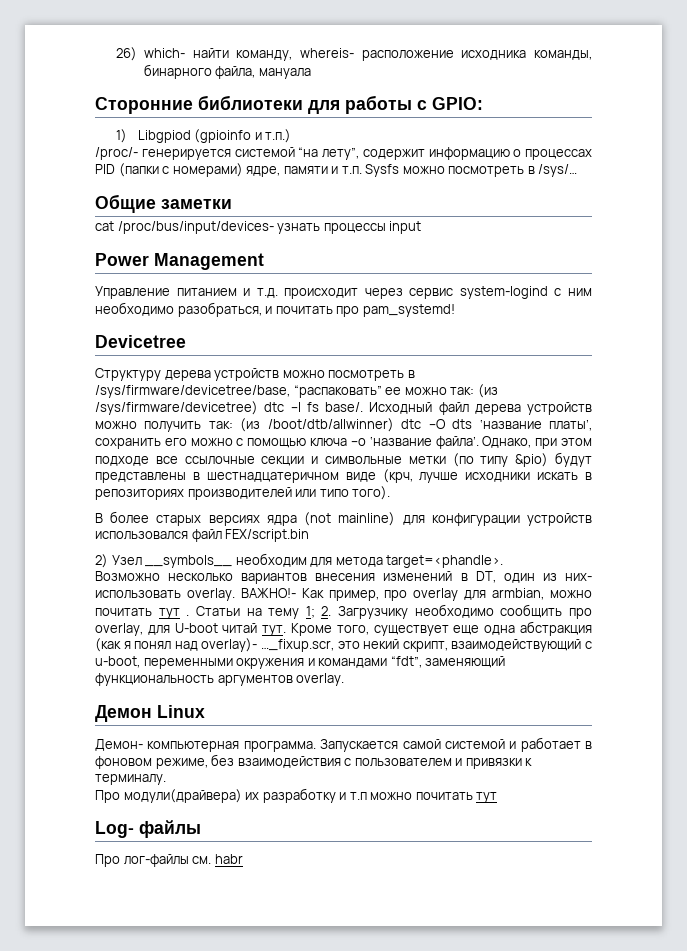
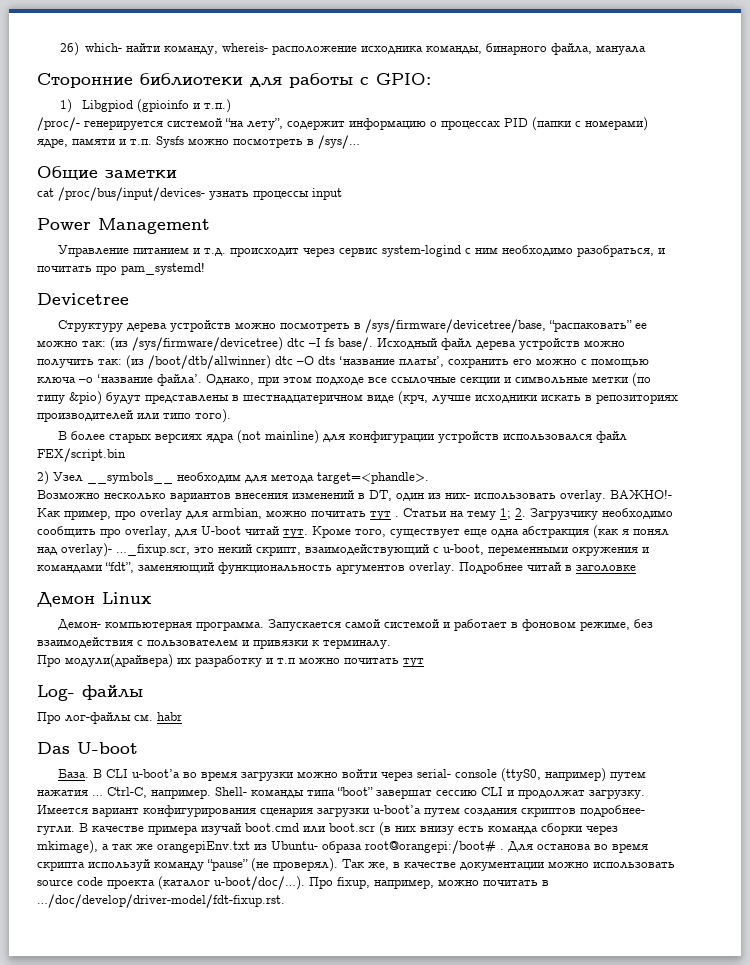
(345, 679) none -> [459,562,636,574] Подробнее читай в заголовке
(243, 859) none -> [37,742,138,754] [58,768,647,782] [37,787,645,799] [37,805,645,817] [37,822,618,836] [37,840,648,854] [37,858,675,872] [37,876,549,890] [37,894,285,908] // Das U-boot // База. В CLI u-boot’a во время загрузки можно войти через serial- console (ttyS0, например) путем нажатия … Ctrl-C, например. Shell- команды типа “boot” завершат сессию CLI и продолжат загрузку. Имеется вариант конфигурирования сценария загрузки u-boot’a путем создания скриптов подробнее- гугли. В качестве примера изучай boot.cmd или boot.scr (в них внизу есть команда сборки через mkimage), а так же orangepiEnv.txt из Ubuntu- образа root@orangepi:/boot# . Для останова во время скрипта используй команду “pause” (не проверял). Так же, в качестве документации можно использовать source code проекта (каталог u-boot/doc/…). Про fixup, например, можно почитать в …/doc/develop/driver-model/fdt-fixup.rst.

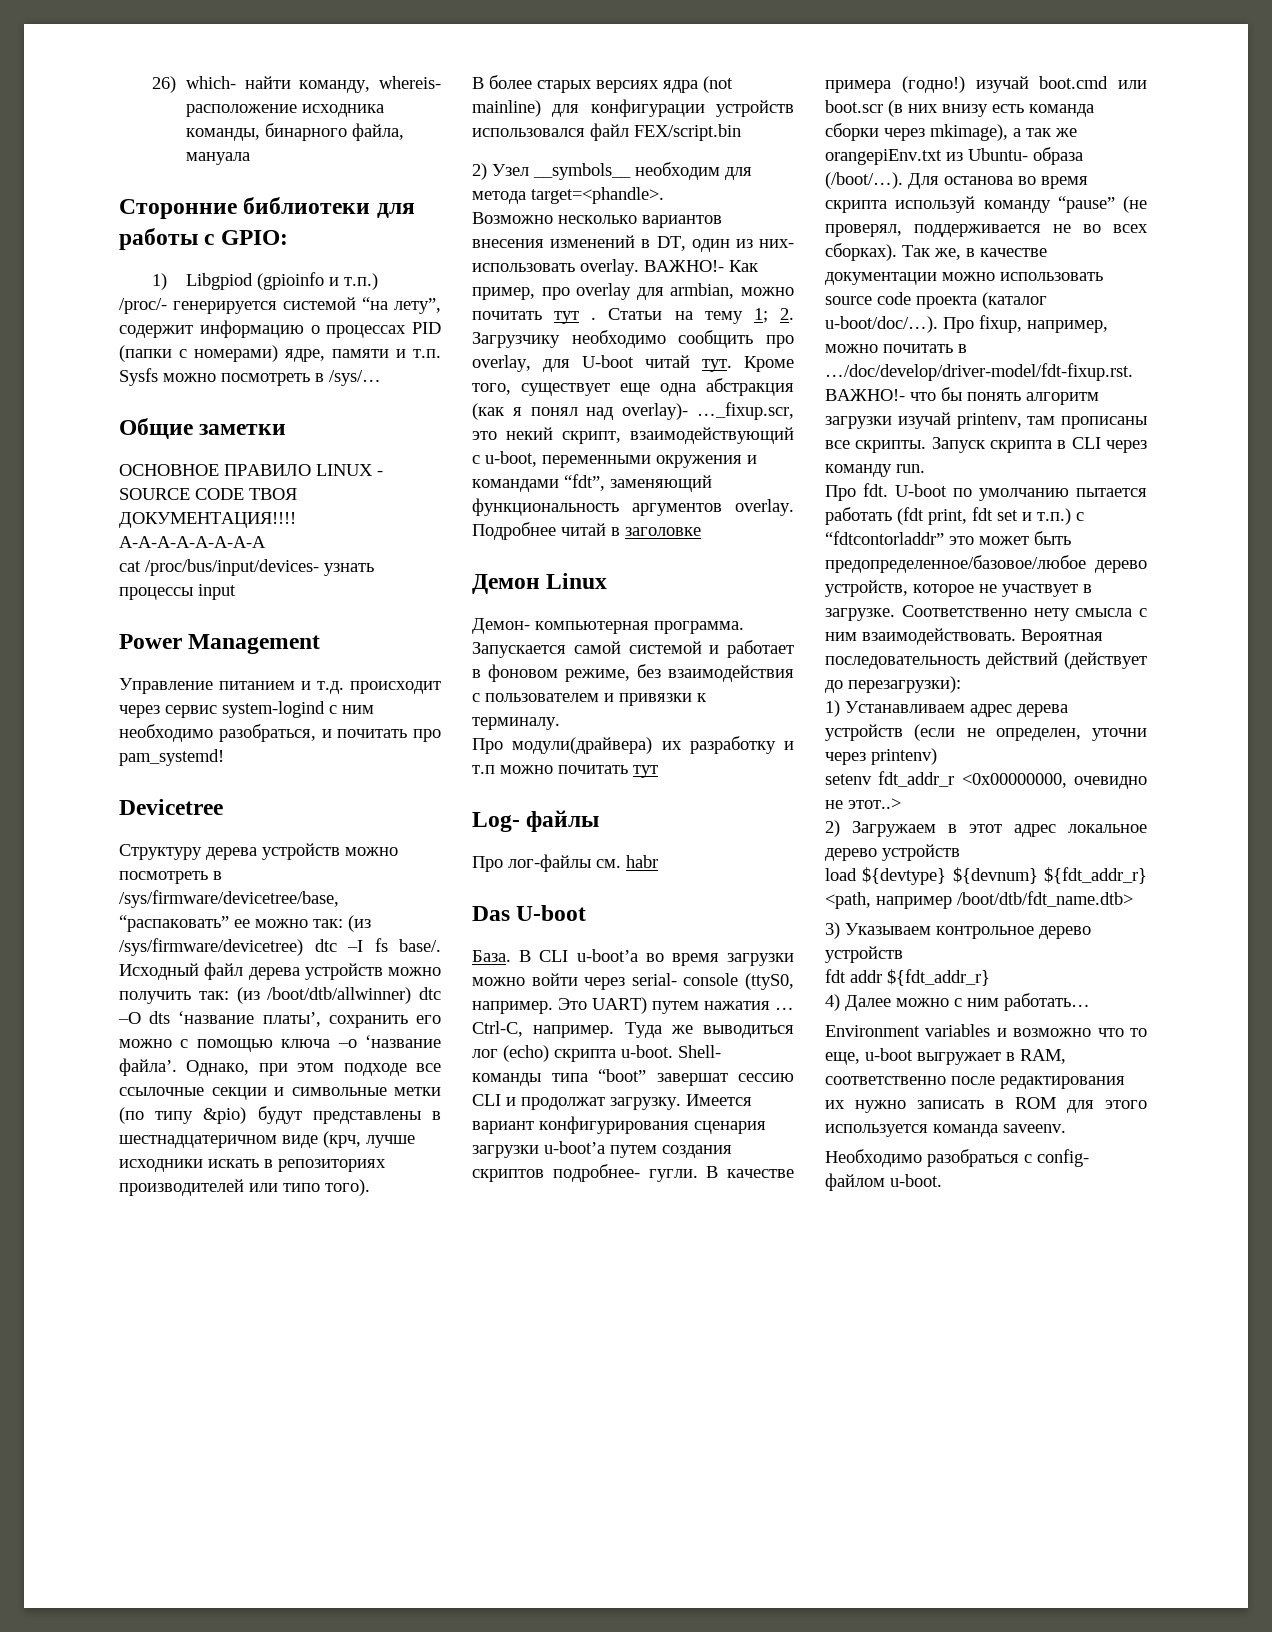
(177, 174) none -> [119,464,383,476] [119,488,297,500] [119,512,296,528] [119,536,266,548] // ОСНОВНОЕ ПРАВИЛО LINUX - SOURCE CODE ТВОЯ ДОКУМЕНТАЦИЯ!!!! А-А-А-А-А-А-А-А
[545,768,607,782] например) -> [472,997,647,1014] например. Это UART)
(211, 794) none -> [624,1022,794,1038] [472,1045,673,1062] Туда же выводиться лог (echo) скрипта u-boot.
(198, 830) none -> [901,76,965,93] (годно!)
[365,840,504,854] root@orangepi:/boot# . -> [825,172,903,189] (/boot/…).
[273,858,338,872] проверял). -> [825,224,1148,237] [825,243,897,261] проверял, поддерживается не во всех сборках).
(285, 901) none -> [825,387,1099,405] [825,412,1147,429] [825,437,1147,453] [825,464,925,477] [825,483,1147,501] [825,507,1084,525] [825,531,1071,545] [825,555,1147,573] [825,580,1092,597] [825,605,1147,621] [825,628,1103,645] [825,652,1147,669] [825,676,961,693] [825,700,1068,717] [825,724,1147,741] [825,748,937,765] [825,771,1147,789] [825,798,901,809] [825,820,1147,837] [825,844,960,861] [825,867,1147,885] [825,891,1133,909] [825,922,1091,939] [825,946,903,963] [825,969,990,986] [825,993,1090,1011] [825,1024,1147,1037] [825,1048,1066,1065] [825,1076,1125,1089] [825,1097,1147,1113] [825,1124,1066,1137] [825,1149,1089,1167] [825,1173,942,1191] ВАЖНО!- что бы понять алгоритм загрузки изучай printenv, там прописаны все скрипты. Запуск скрипта в CLI через команду run. // Про fdt. U-boot по умолчанию пытается работать (fdt print, fdt set и т.п.) с “fdtcontorladdr” это может быть предопределенное/базовое/любое дерево устройств, которое не участвует в загрузке. Соответственно нету смысла с ним взаимодействовать. Вероятная последовательность действий (действует до перезагрузки): // 1) Устанавливаем адрес дерева устройств (если не определен, уточни через printenv) // setenv fdt_addr_r <0x00000000, очевидно не этот..> // 2) Загружаем в этот адрес локальное дерево устройств // load ${devtype} ${devnum} ${fdt_addr_r} <path, например /boot/dtb/fdt_name.dtb> // 3) Указываем контрольное дерево устройств // fdt addr ${fdt_addr_r} // 4) Далее можно с ним работать… // Environment variables и возможно что то еще, u-boot выгружает в RAM, соответственно после редактирования их нужно записать в ROM для этого используется команда saveenv. // Необходимо разобраться с config- файлом u-boot.

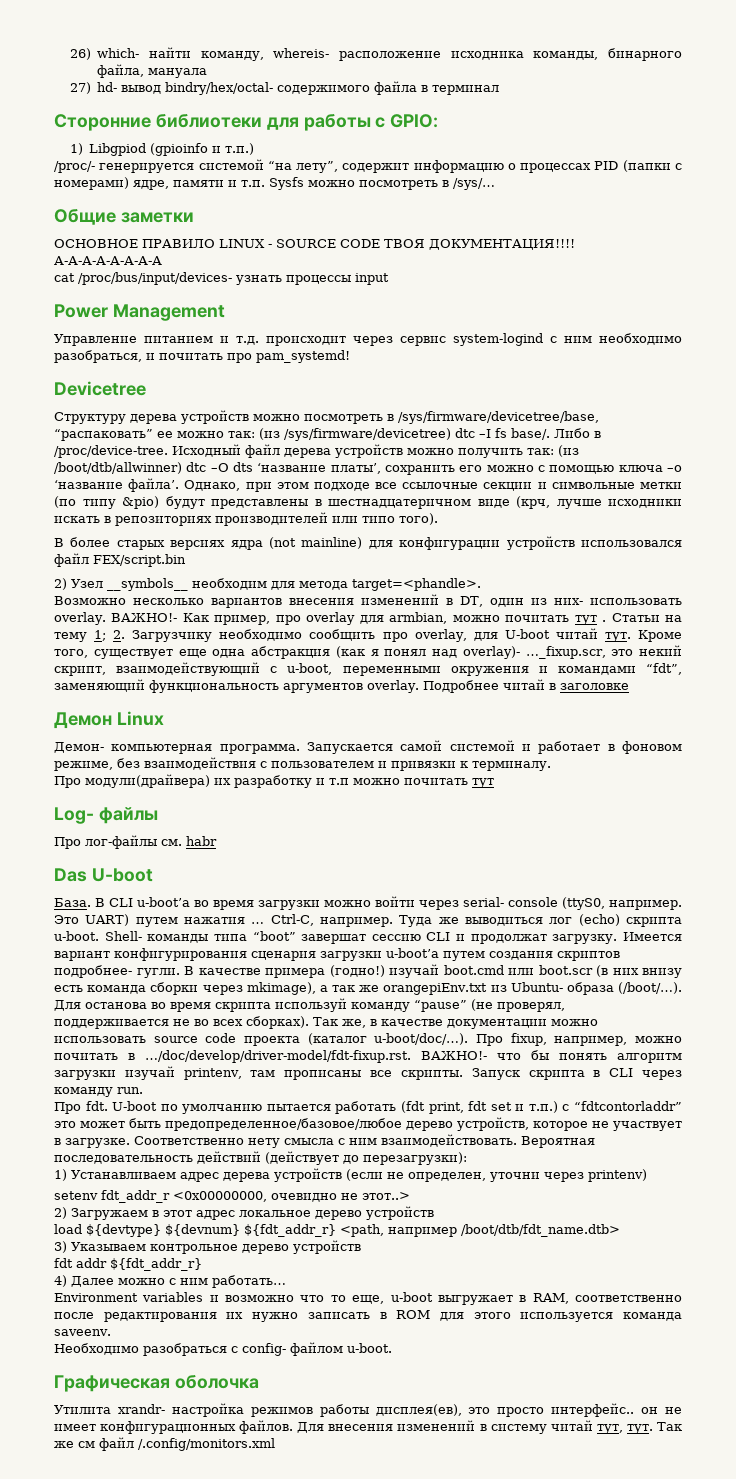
(250, 158) none -> [70,81,500,95] // 27) hd- вывод bindry/hex/octal- содержимого файла в терминал
(441, 945) none -> [554,428,601,438] [54,445,168,458] Либо в /proc/device-tree.
(942, 1180) none -> [54,1374,259,1392] [54,1403,682,1417] [54,1420,682,1434] [54,1437,275,1451] // Графическая оболочка // Утилита xrandr- настройка режимов работы дисплея(ев), это просто интерфейс.. он не имеет конфигурационных файлов. Для внесения изменений в систему читай тут, тут. Так же см файл /.config/monitors.xml

